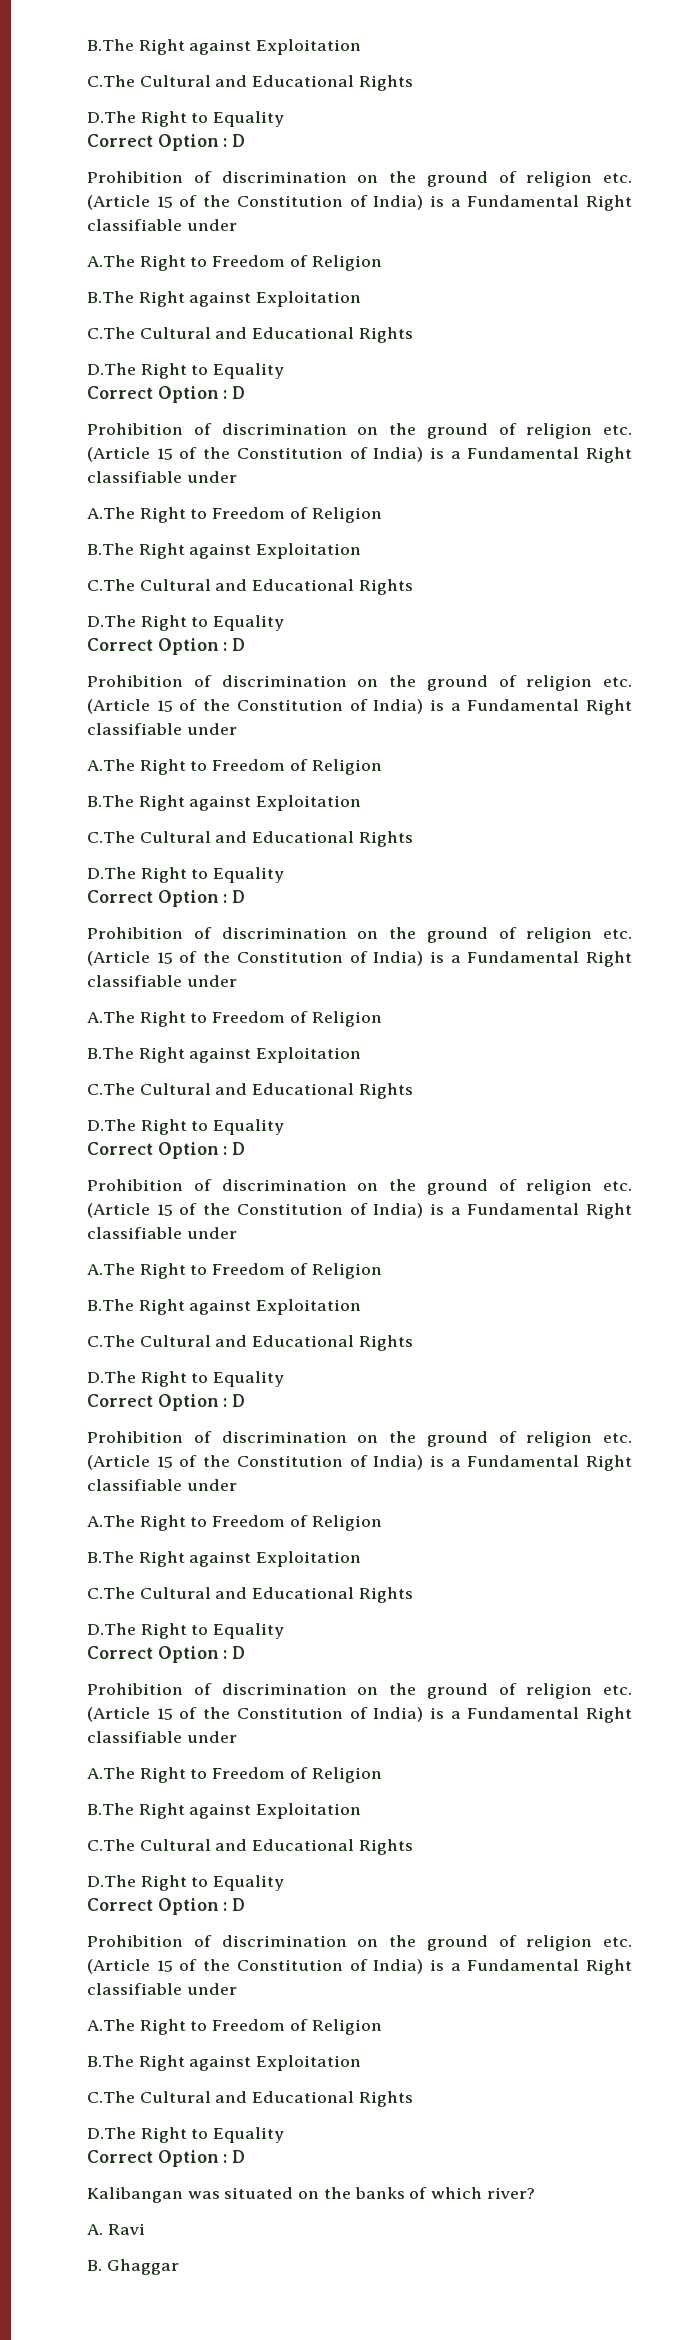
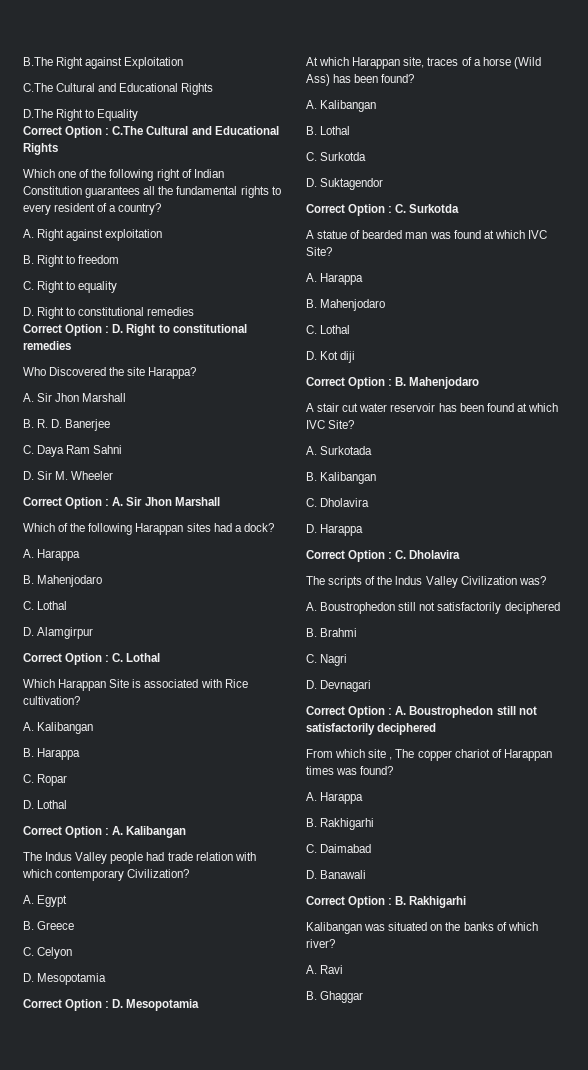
[232,134,246,147] [87,171,632,187] [87,195,632,211] [87,219,237,231] [87,255,382,271] [87,291,362,307] [87,327,413,343] [87,363,285,379] [87,386,246,403] [87,423,632,439] [87,447,632,463] [87,471,237,483] [87,507,382,523] [87,543,362,559] [87,579,413,595] [87,615,285,631] [87,638,246,655] [87,675,632,691] [87,699,632,715] [87,723,237,735] [87,759,382,775] [87,795,362,811] [87,831,413,847] [87,867,285,883] [87,890,246,907] [87,927,632,943] [87,951,632,967] [87,975,237,987] [87,1011,382,1027] [87,1047,362,1063] [87,1083,413,1099] [87,1119,285,1135] [87,1142,246,1159] [87,1179,632,1195] [87,1203,632,1219] [87,1227,237,1239] [87,1263,382,1279] [87,1299,362,1315] [87,1335,413,1351] [87,1371,285,1387] [87,1394,246,1411] [87,1431,632,1447] [87,1455,632,1471] [87,1479,237,1491] [87,1515,382,1531] [87,1551,362,1567] [87,1587,413,1603] [87,1623,285,1639] [87,1646,246,1663] [87,1683,632,1699] [87,1707,632,1723] [87,1731,237,1743] [87,1767,382,1783] [87,1803,362,1819] [87,1839,413,1855] [87,1875,285,1891] [87,1898,246,1915] [87,1935,632,1951] [87,1959,632,1975] [87,1983,237,1995] [87,2019,382,2035] [87,2055,362,2071] [87,2091,413,2107] [87,2127,285,2143] [87,2150,246,2167] D // Prohibition of discrimination on the ground of religion etc. (Article 15 of the Constitution of India) is a Fundamental Right classifiable under // A.The Right to Freedom of Religion // B.The Right against Exploitation // C.The Cultural and Educational Rights // D.The Right to Equality // Correct Option : D // Prohibition of discrimination on the ground of religion etc. (Article 15 of the Constitution of India) is a Fundamental Right classifiable under // A.The Right to Freedom of Religion // B.The Right against Exploitation // C.The Cultural and Educational Rights // D.The Right to Equality // Correct Option : D // Prohibition of discrimination on the ground of religion etc. (Article 15 of the Constitution of India) is a Fundamental Right classifiable under // A.The Right to Freedom of Religion // B.The Right against Exploitation // C.The Cultural and Educational Rights // D.The Right to Equality // Correct Option : D // Prohibition of discrimination on the ground of religion etc. (Article 15 of the Constitution of India) is a Fundamental Right classifiable under // A.The Right to Freedom of Religion // B.The Right against Exploitation // C.The Cultural and Educational Rights // D.The Right to Equality // Correct Option : D // Prohibition of discrimination on the ground of religion etc. (Article 15 of the Constitution of India) is a Fundamental Right classifiable under // A.The Right to Freedom of Religion // B.The Right against Exploitation // C.The Cultural and Educational Rights // D.The Right to Equality // Correct Option : D // Prohibition of discrimination on the ground of religion etc. (Article 15 of the Constitution of India) is a Fundamental Right classifiable under // A.The Right to Freedom of Religion // B.The Right against Exploitation // C.The Cultural and Educational Rights // D.The Right to Equality // Correct Option : D // Prohibition of discrimination on the ground of religion etc. (Article 15 of the Constitution of India) is a Fundamental Right classifiable under // A.The Right to Freedom of Religion // B.The Right against Exploitation // C.The Cultural and Educational Rights // D.The Right to Equality // Correct Option : D // Prohibition of discrimination on the ground of religion etc. (Article 15 of the Constitution of India) is a Fundamental Right classifiable under // A.The Right to Freedom of Religion // B.The Right against Exploitation // C.The Cultural and Educational Rights // D.The Right to Equality // Correct Option : D -> [112,126,279,135] [23,143,58,155] [23,169,224,181] [23,186,281,198] [23,203,162,215] [23,229,163,241] [23,255,120,267] [23,281,118,293] [23,307,195,319] [23,324,247,336] [23,341,71,350] [23,367,197,379] [23,393,127,402] [23,419,111,431] [23,445,123,457] [23,471,114,480] [23,497,220,509] [23,523,274,535] [23,549,81,561] [23,575,103,587] [23,601,68,610] [23,627,94,639] [23,653,161,665] [23,679,248,691] [23,696,80,705] [23,722,94,734] [23,748,81,760] [23,774,68,786] [23,800,68,809] [23,826,187,838] [23,852,256,864] [22,869,190,881] [23,895,68,907] [23,921,75,930] [23,947,73,959] [23,973,107,985] [23,999,200,1011] [306,57,541,69] [306,74,415,86] [306,100,377,112] [306,126,351,135] [306,152,367,161] [306,178,384,190] [306,204,460,216] [306,230,547,239] [306,247,332,256] [306,273,364,285] [306,299,386,311] [306,325,351,334] [306,351,356,363] [306,377,480,389] [306,403,558,412] [306,420,355,429] [306,446,373,455] [306,472,377,484] [306,498,370,507] [306,524,364,536] [306,550,461,562] [306,576,546,588] [306,602,560,614] [306,628,358,637] [306,654,348,666] [306,680,372,692] [306,706,537,718] [306,723,437,735] [306,749,552,761] [306,766,394,775] [306,792,364,804] [306,818,375,830] [306,844,372,853] [306,870,367,879] [306,896,467,908] C.The Cultural and Educational Rights // Which one of the following right of Indian Constitution guarantees all the fundamental rights to every resident of a country? // A. Right against exploitation // B. Right to freedom // C. Right to equality // D. Right to constitutional remedies // Correct Option : D. Right to constitutional remedies // Who Discovered the site Harappa? // A. Sir Jhon Marshall // B. R. D. Banerjee // C. Daya Ram Sahni // D. Sir M. Wheeler // Correct Option : A. Sir Jhon Marshall // Which of the following Harappan sites had a dock? // A. Harappa // B. Mahenjodaro // C. Lothal // D. Alamgirpur // Correct Option : C. Lothal // Which Harappan Site is associated with Rice cultivation? // A. Kalibangan // B. Harappa // C. Ropar // D. Lothal // Correct Option : A. Kalibangan // The Indus Valley people had trade relation with which contemporary Civilization? // A. Egypt // B. Greece // C. Celyon // D. Mesopotamia // Correct Option : D. Mesopotamia // At which Harappan site, traces of a horse (Wild Ass) has been found? // A. Kalibangan // B. Lothal // C. Surkotda // D. Suktagendor // Correct Option : C. Surkotda // A statue of bearded man was found at which IVC Site? // A. Harappa // B. Mahenjodaro // C. Lothal // D. Kot diji // Correct Option : B. Mahenjodaro // A stair cut water reservoir has been found at which IVC Site? // A. Surkotada // B. Kalibangan // C. Dholavira // D. Harappa // Correct Option : C. Dholavira // The scripts of the lndus Valley Civilization was? // A. Boustrophedon still not satisfactorily deciphered // B. Brahmi // C. Nagri // D. Devnagari // Correct Option : A. Boustrophedon still not satisfactorily deciphered // From which site , The copper chariot of Harappan times was found? // A. Harappa // B. Rakhigarhi // C. Daimabad // D. Banawali // Correct Option : B. Rakhigarhi

